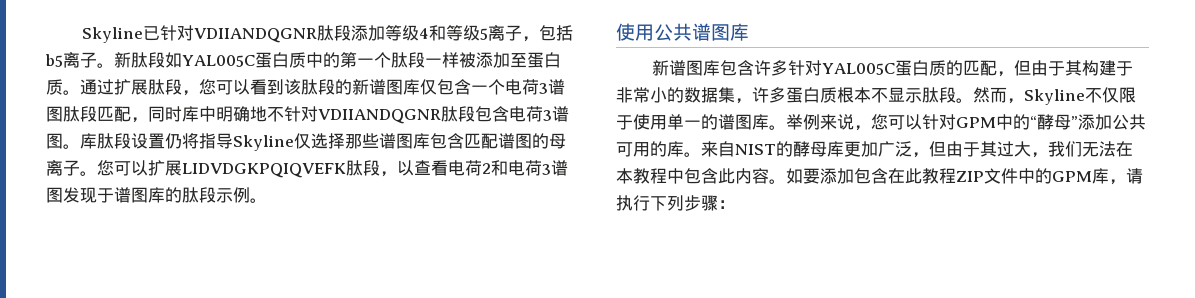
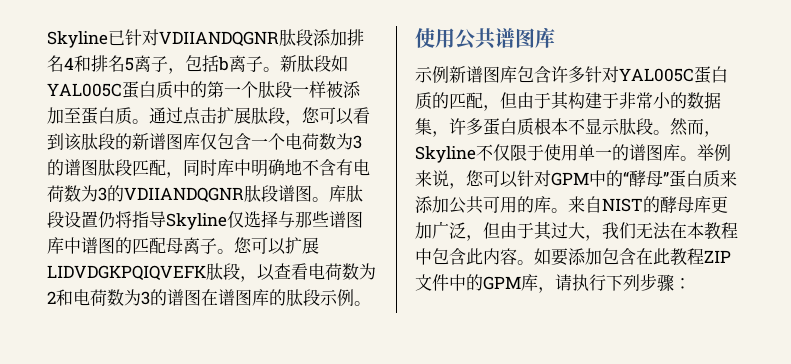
[385,25,481,41] 等级4和等级 -> [347,29,364,46] [47,55,125,72] 排名4和排名
[45,54,63,67] b5 -> [218,57,229,71] b
(114, 87) none -> [183,107,217,125] 点击
[539,83,548,94] 3 -> [319,133,362,150] [47,159,64,176] 数为3的
[284,106,552,124] 针对VDIIANDQGNR肽段包含电荷3 -> [319,159,370,176] [47,185,278,203] 含有电荷数为3的VDIIANDQGNR肽段
(345, 141) none -> [278,211,295,228] 与
[430,133,549,149] 包含匹配谱图的 -> [64,237,166,254] 中谱图的匹配
(482, 168) none -> [342,263,376,280] 数为
[542,160,568,176] [46,187,114,203] 3谱图发现于 -> [107,289,218,306] 数为3的谱图在
(749, 32) none -> [415,66,449,83] 示例
(1078, 122) none -> [669,170,737,188] 蛋白质来

